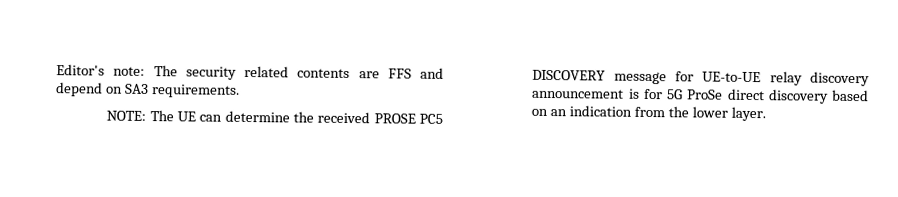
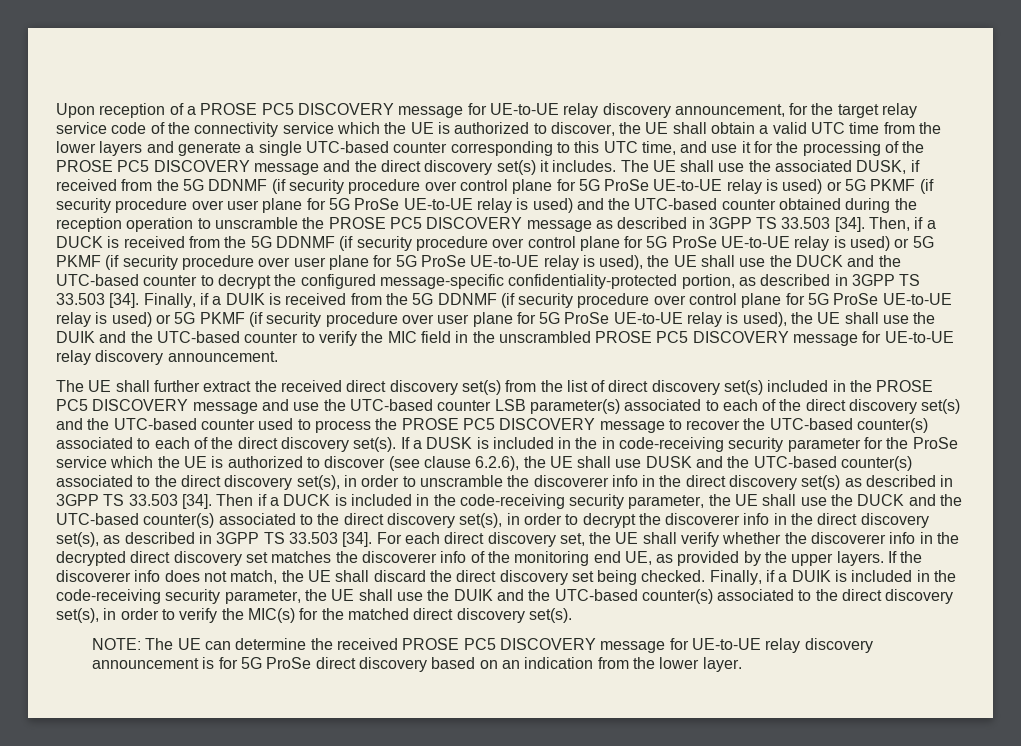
[56,64,444,80] [56,82,240,98] Editor's note: The security related contents are FFS and depend on SA3 requirements. -> [56,103,918,118] [56,122,942,137] [56,141,925,156] [56,160,920,175] [56,179,934,194] [56,198,917,213] [56,217,936,232] [56,236,934,251] [56,255,901,270] [56,274,921,289] [56,293,952,308] [56,312,936,327] [56,331,954,346] [56,350,278,365] [56,380,934,395] [56,399,961,414] [56,418,929,433] [56,437,958,452] [56,456,913,471] [56,475,954,490] [56,494,963,509] [56,513,929,528] [56,532,960,547] [56,551,923,566] [56,570,957,585] [56,589,954,604] [56,608,572,623] Upon reception of a PROSE PC5 DISCOVERY message for UE-to-UE relay discovery announcement, for the target relay service code of the connectivity service which the UE is authorized to discover, the UE shall obtain a valid UTC time from the lower layers and generate a single UTC-based counter corresponding to this UTC time, and use it for the processing of the PROSE PC5 DISCOVERY message and the direct discovery set(s) it includes. The UE shall use the associated DUSK, if received from the 5G DDNMF (if security procedure over control plane for 5G ProSe UE-to-UE relay is used) or 5G PKMF (if security procedure over user plane for 5G ProSe UE-to-UE relay is used) and the UTC-based counter obtained during the reception operation to unscramble the PROSE PC5 DISCOVERY message as described in 3GPP TS 33.503 [34]. Then, if a DUCK is received from the 5G DDNMF (if security procedure over control plane for 5G ProSe UE-to-UE relay is used) or 5G PKMF (if security procedure over user plane for 5G ProSe UE-to-UE relay is used), the UE shall use the DUCK and the UTC-based counter to decrypt the configured message-specific confidentiality-protected portion, as described in 3GPP TS 33.503 [34]. Finally, if a DUIK is received from the 5G DDNMF (if security procedure over control plane for 5G ProSe UE-to-UE relay is used) or 5G PKMF (if security procedure over user plane for 5G ProSe UE-to-UE relay is used), the UE shall use the DUIK and the UTC-based counter to verify the MIC field in the unscrambled PROSE PC5 DISCOVERY message for UE-to-UE relay discovery announcement. // The UE shall further extract the received direct discovery set(s) from the list of direct discovery set(s) included in the PROSE PC5 DISCOVERY message and use the UTC-based counter LSB parameter(s) associated to each of the direct discovery set(s) and the UTC-based counter used to process the PROSE PC5 DISCOVERY message to recover the UTC-based counter(s) associated to each of the direct discovery set(s). If a DUSK is included in the in code-receiving security parameter for the ProSe service which the UE is authorized to discover (see clause 6.2.6), the UE shall use DUSK and the UTC-based counter(s) associated to the direct discovery set(s), in order to unscramble the discoverer info in the direct discovery set(s) as described in 3GPP TS 33.503 [34]. Then if a DUCK is included in the code-receiving security parameter, the UE shall use the DUCK and the UTC-based counter(s) associated to the direct discovery set(s), in order to decrypt the discoverer info in the direct discovery set(s), as described in 3GPP TS 33.503 [34]. For each direct discovery set, the UE shall verify whether the discoverer info in the decrypted direct discovery set matches the discoverer info of the monitoring end UE, as provided by the upper layers. If the discoverer info does not match, the UE shall discard the direct discovery set being checked. Finally, if a DUIK is included in the code-receiving security parameter, the UE shall use the DUIK and the UTC-based counter(s) associated to the direct discovery set(s), in order to verify the MIC(s) for the matched direct discovery set(s).

